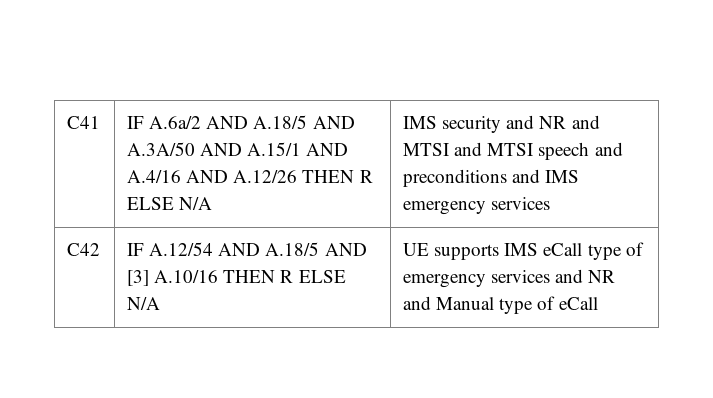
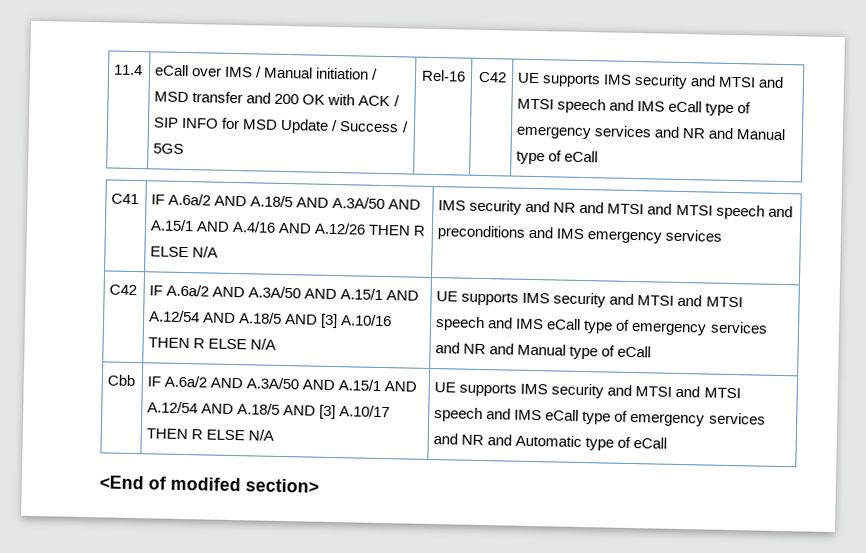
(67, 122) none -> [113,64,144,76] [154,64,379,80] [154,91,400,107] [153,117,409,134] [153,143,185,154] [421,69,466,82] [477,71,507,83] [517,72,785,90] [517,98,752,117] [516,125,787,141] [516,150,599,165] 11.4 | eCall over IMS / Manual initiation / MSD transfer and 200 OK with ACK / SIP INFO for MSD Update / Success / 5GS | Rel-16 | C42 | UE supports IMS security and MTSI and MTSI speech and IMS eCall type of emergency services and NR and Manual type of eCall //
(145, 249) none -> [166,284,420,301] A.6a/2 AND A.3A/50 AND A.15/1 AND
(539, 249) none -> [553,292,743,308] [435,316,545,332] security and MTSI and MTSI speech and IMS
(598, 303) none -> [107,374,136,387] [147,375,418,392] [147,401,391,420] [146,428,275,441] [434,382,741,399] [434,407,766,427] [433,433,668,451] [99,475,319,493] // Cbb | IF A.6a/2 AND A.3A/50 AND A.15/1 AND A.12/54 AND A.18/5 AND [3] A.10/17 THEN R ELSE N/A | UE supports IMS security and MTSI and MTSI speech and IMS eCall type of emergency services and NR and Automatic type of eCall // <End of modifed section>

